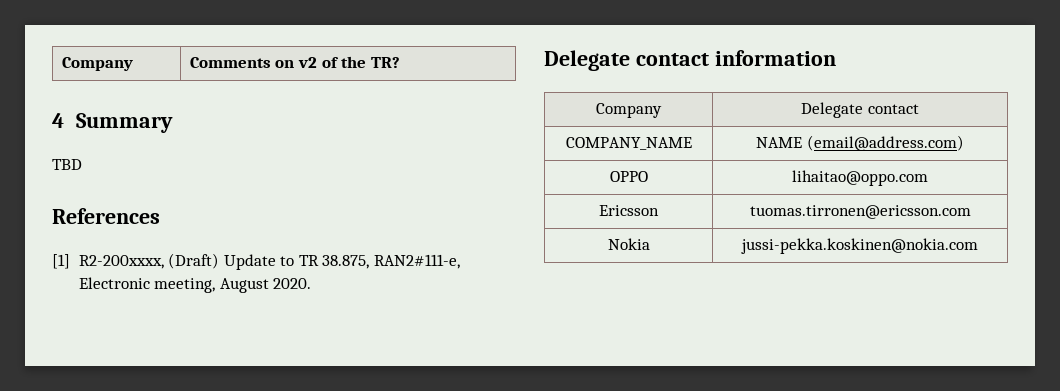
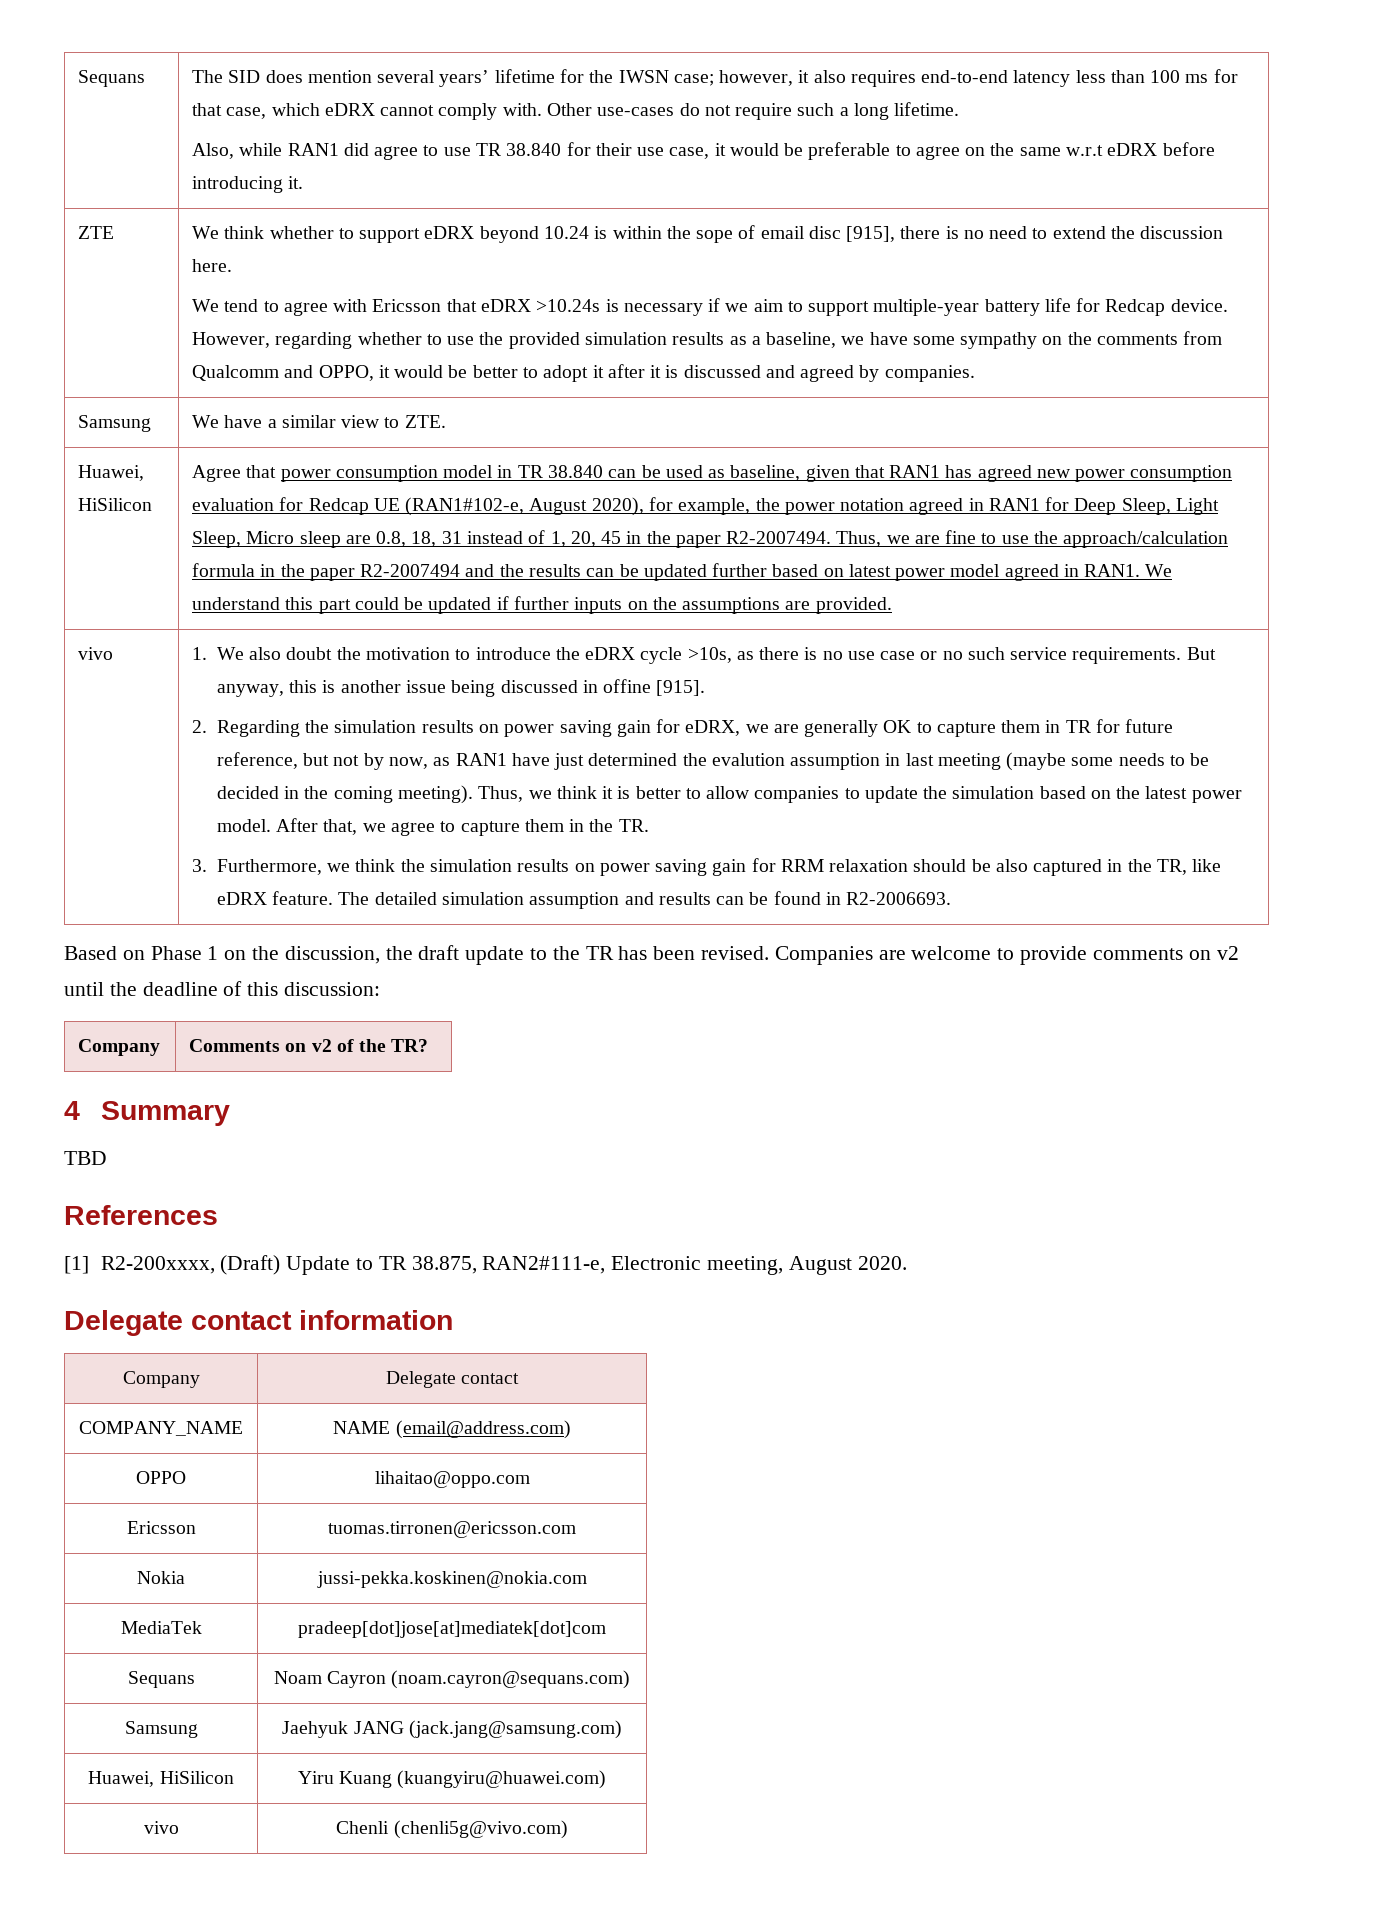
(61, 64) none -> [78,70,146,87] [192,69,1238,87] [192,102,960,120] [192,142,1215,160] [192,176,304,193] [78,226,115,239] [192,225,1224,243] [192,259,233,272] [192,298,1228,316] [192,331,1223,349] [192,364,975,382] [78,415,152,432] [192,415,446,428] [78,465,145,481] [78,498,153,511] [192,465,1233,482] [192,497,1219,516] [192,530,1229,548] [192,563,1173,581] [192,596,892,614] [78,647,114,660] [192,647,1216,664] [216,679,706,697] [192,719,1174,737] [216,752,1210,771] [216,785,1242,804] [216,818,649,836] [192,858,1222,876] [216,891,952,909] [64,945,1239,965] [64,981,381,996] Sequans | The SID does mention several years’ lifetime for the IWSN case; however, it also requires end-to-end latency less than 100 ms for that case, which eDRX cannot comply with. Other use-cases do not require such a long lifetime. // Also, while RAN1 did agree to use TR 38.840 for their use case, it would be preferable to agree on the same w.r.t eDRX before introducing it. // ZTE | We think whether to support eDRX beyond 10.24 is within the sope of email disc [915], there is no need to extend the discussion here. // We tend to agree with Ericsson that eDRX >10.24s is necessary if we aim to support multiple-year battery life for Redcap device. However, regarding whether to use the provided simulation results as a baseline, we have some sympathy on the comments from Qualcomm and OPPO, it would be better to adopt it after it is discussed and agreed by companies. // Samsung | We have a similar view to ZTE. // Huawei, HiSilicon | Agree that power consumption model in TR 38.840 can be used as baseline, given that RAN1 has agreed new power consumption evaluation for Redcap UE (RAN1#102-e, August 2020), for example, the power notation agreed in RAN1 for Deep Sleep, Light Sleep, Micro sleep are 0.8, 18, 31 instead of 1, 20, 45 in the paper R2-2007494. Thus, we are fine to use the approach/calculation formula in the paper R2-2007494 and the results can be updated further based on latest power model agreed in RAN1. We understand this part could be updated if further inputs on the assumptions are provided. // vivo | 1. We also doubt the motivation to introduce the eDRX cycle >10s, as there is no use case or no such service requirements. But anyway, this is another issue being discussed in offine [915]. // 2. Regarding the simulation results on power saving gain for eDRX, we are generally OK to capture them in TR for future reference, but not by now, as RAN1 have just determined the evalution assumption in last meeting (maybe some needs to be decided in the coming meeting). Thus, we think it is better to allow companies to update the simulation based on the latest power model. After that, we agree to capture them in the TR. // 3. Furthermore, we think the simulation results on power saving gain for RRM relaxation should be also captured in the TR, like eDRX feature. The detailed simulation assumption and results can be found in R2-2006693. // Based on Phase 1 on the discussion, the draft update to the TR has been revised. Companies are welcome to provide comments on v2 until the deadline of this discussion: //
(978, 246) none -> [120,1621,202,1634] [298,1621,606,1638] [127,1671,195,1688] [273,1670,631,1689] [124,1721,198,1738] [282,1720,622,1739] [88,1771,234,1787] [297,1770,607,1789] [143,1821,179,1834] [336,1820,568,1839] // MediaTek | pradeep[dot]jose[at]mediatek[dot]com // Sequans | Noam Cayron (noam.cayron@sequans.com) // Samsung | Jaehyuk JANG (jack.jang@samsung.com) // Huawei, HiSilicon | Yiru Kuang (kuangyiru@huawei.com) // vivo | Chenli (chenli5g@vivo.com)

